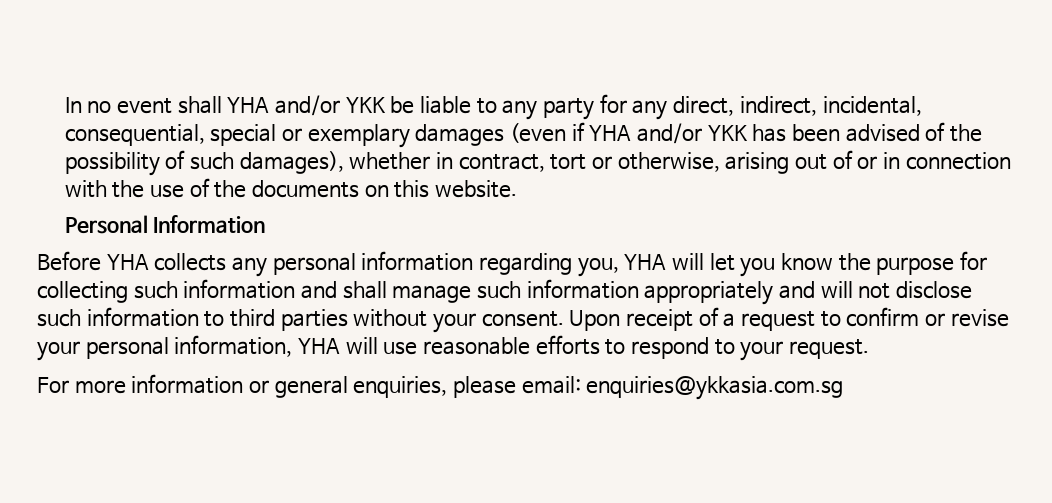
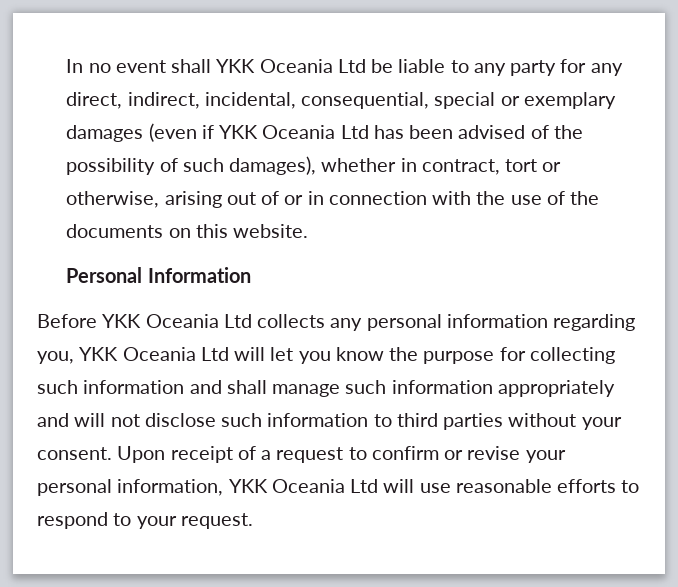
[227,95,386,116] YHA and/or YKK -> [216,59,366,73] YKK Oceania Ltd
[589,123,748,144] YHA and/or YKK -> [219,125,369,139] YKK Oceania Ltd
[106,254,149,270] YHA -> [102,314,252,328] YKK Oceania Ltd
[624,254,667,270] YHA -> [79,347,229,361] YKK Oceania Ltd
[297,338,340,354] YHA -> [228,479,379,493] YKK Oceania Ltd
[37,374,844,400] // For more information or general enquiries, please email: enquiries@ykkasia.com.sg -> (253, 521) none

